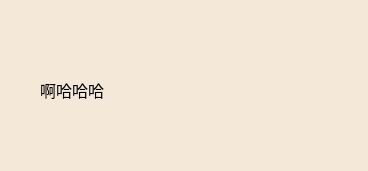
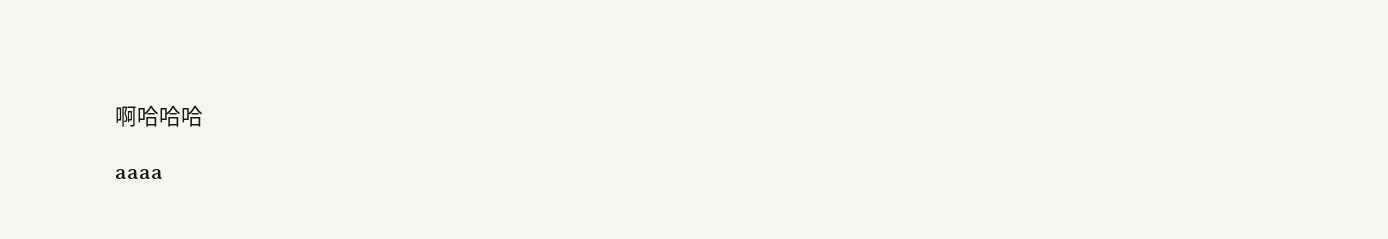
(104, 91) none -> [115,169,163,179] // aaaa

